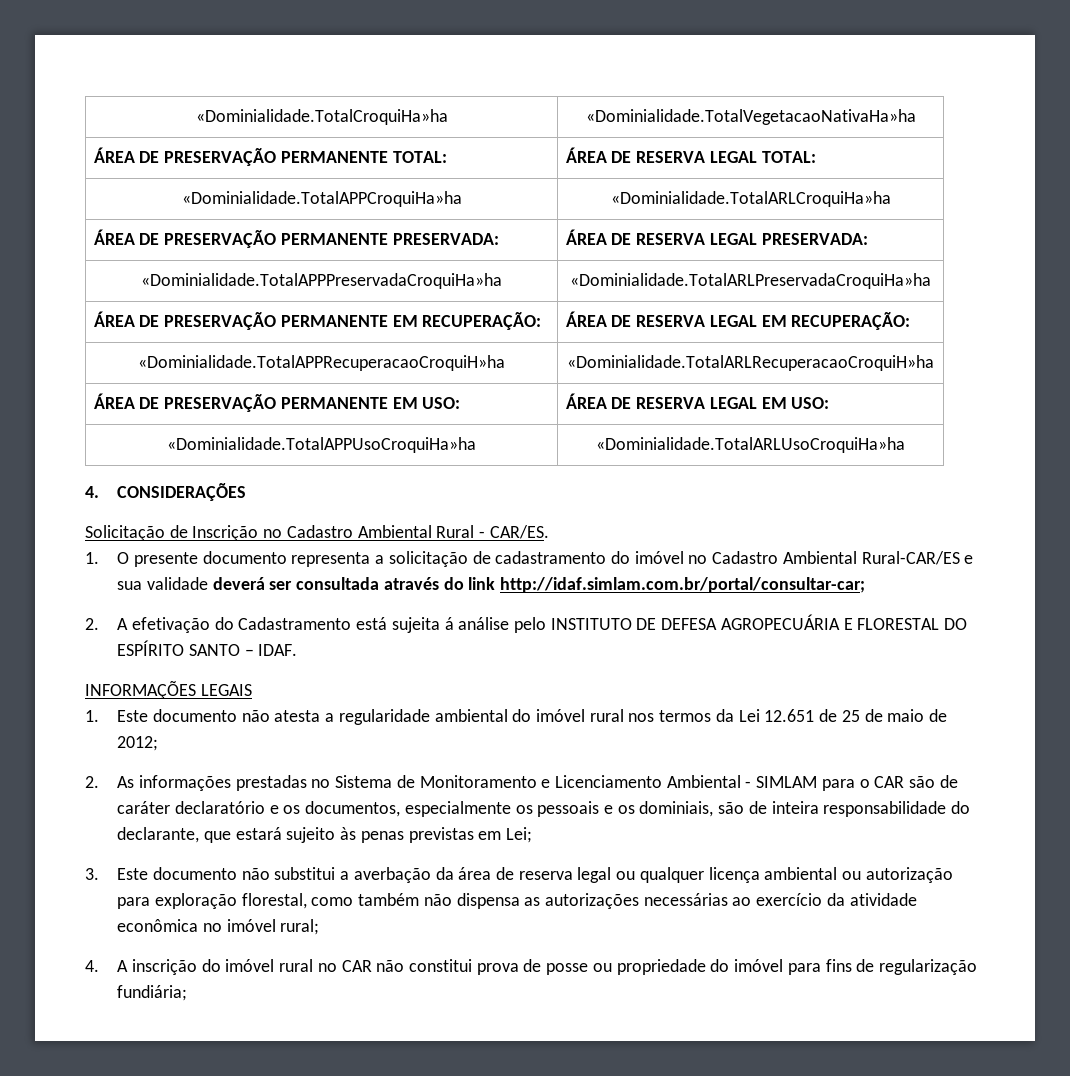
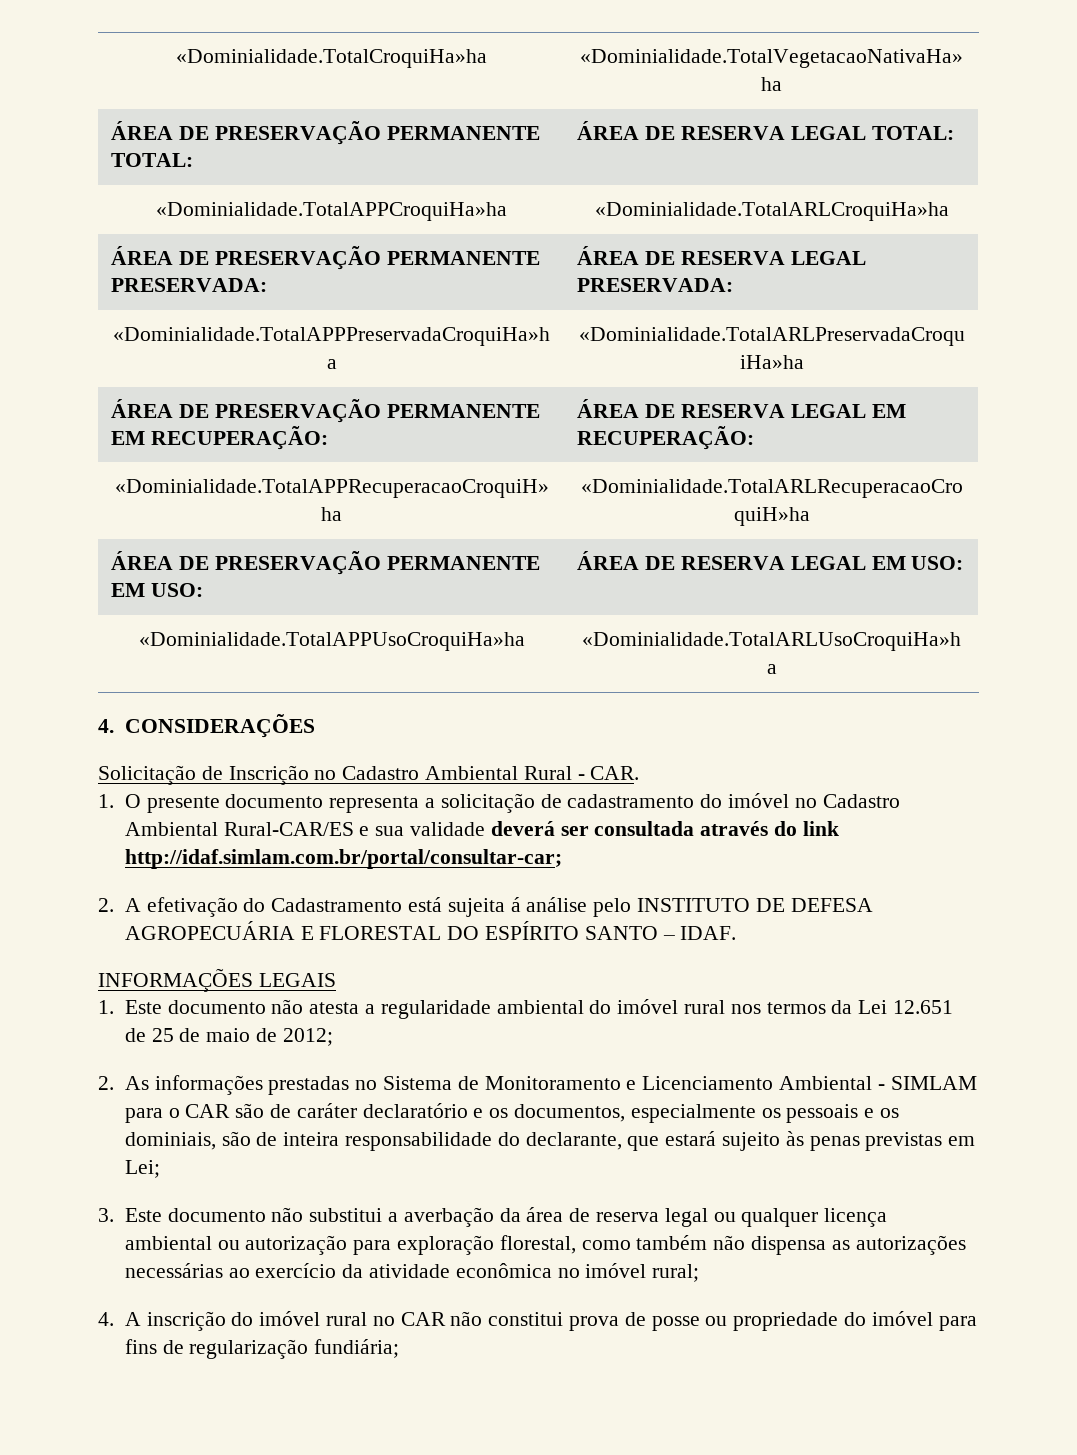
[489,525,549,539] CAR/ES. -> [590,766,640,780] CAR.

